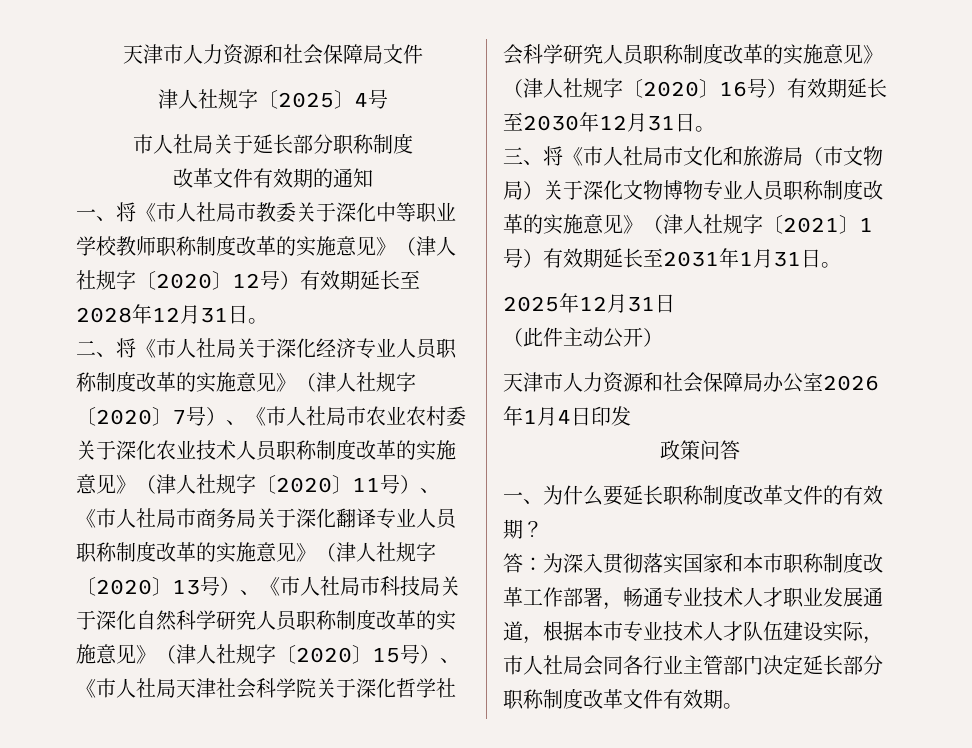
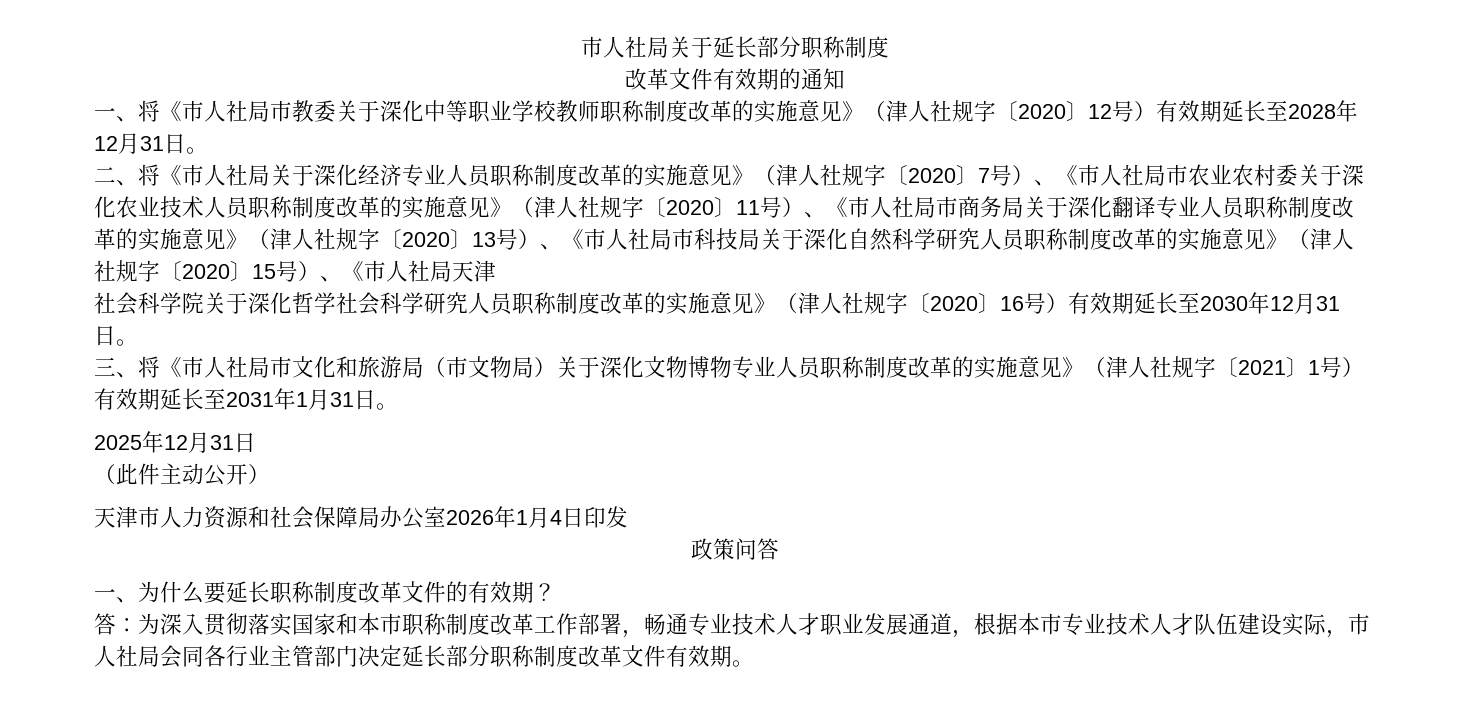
[122,44,423,65] [157,89,388,109] 天津市人力资源和社会保障局文件 // 津人社规字〔2025〕4号 // -> (580, 47) none
(216, 688) none -> (496, 271) //

